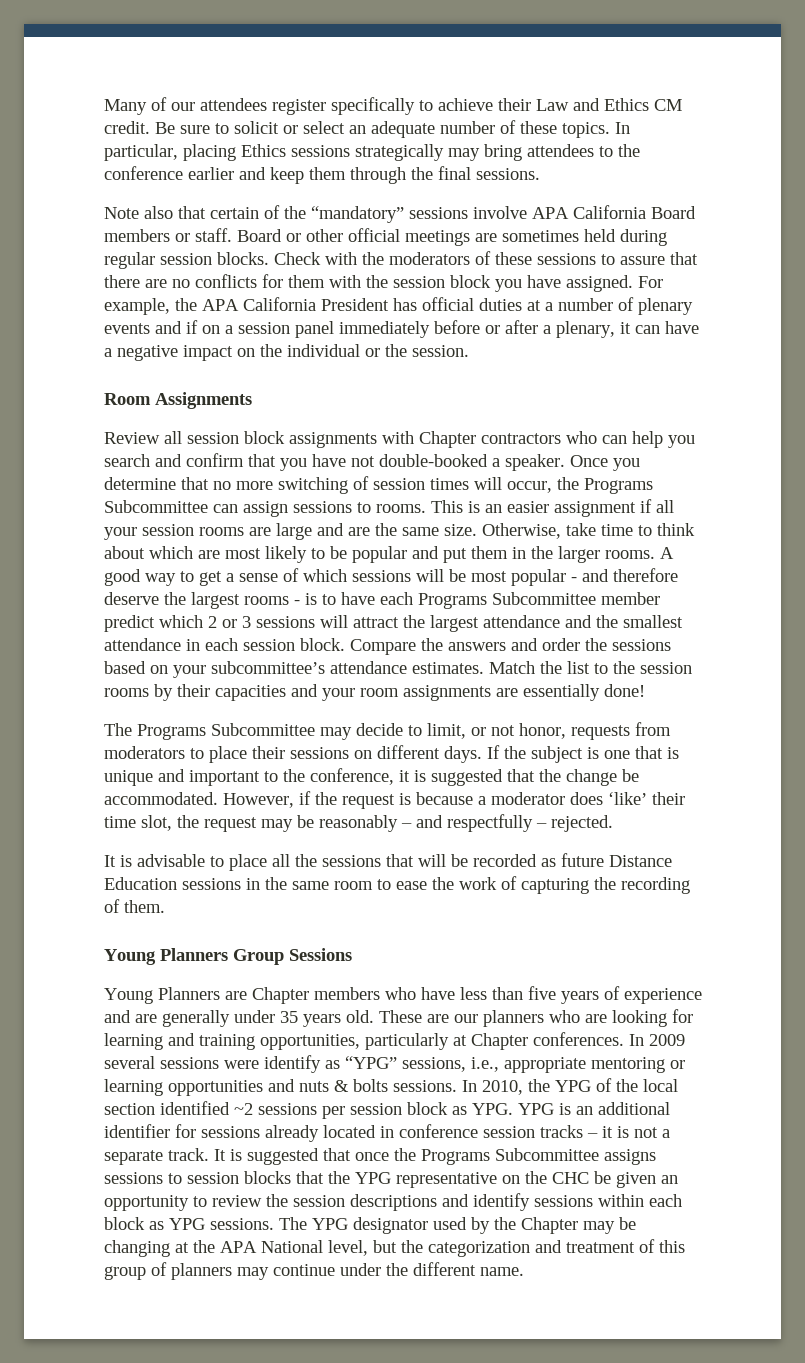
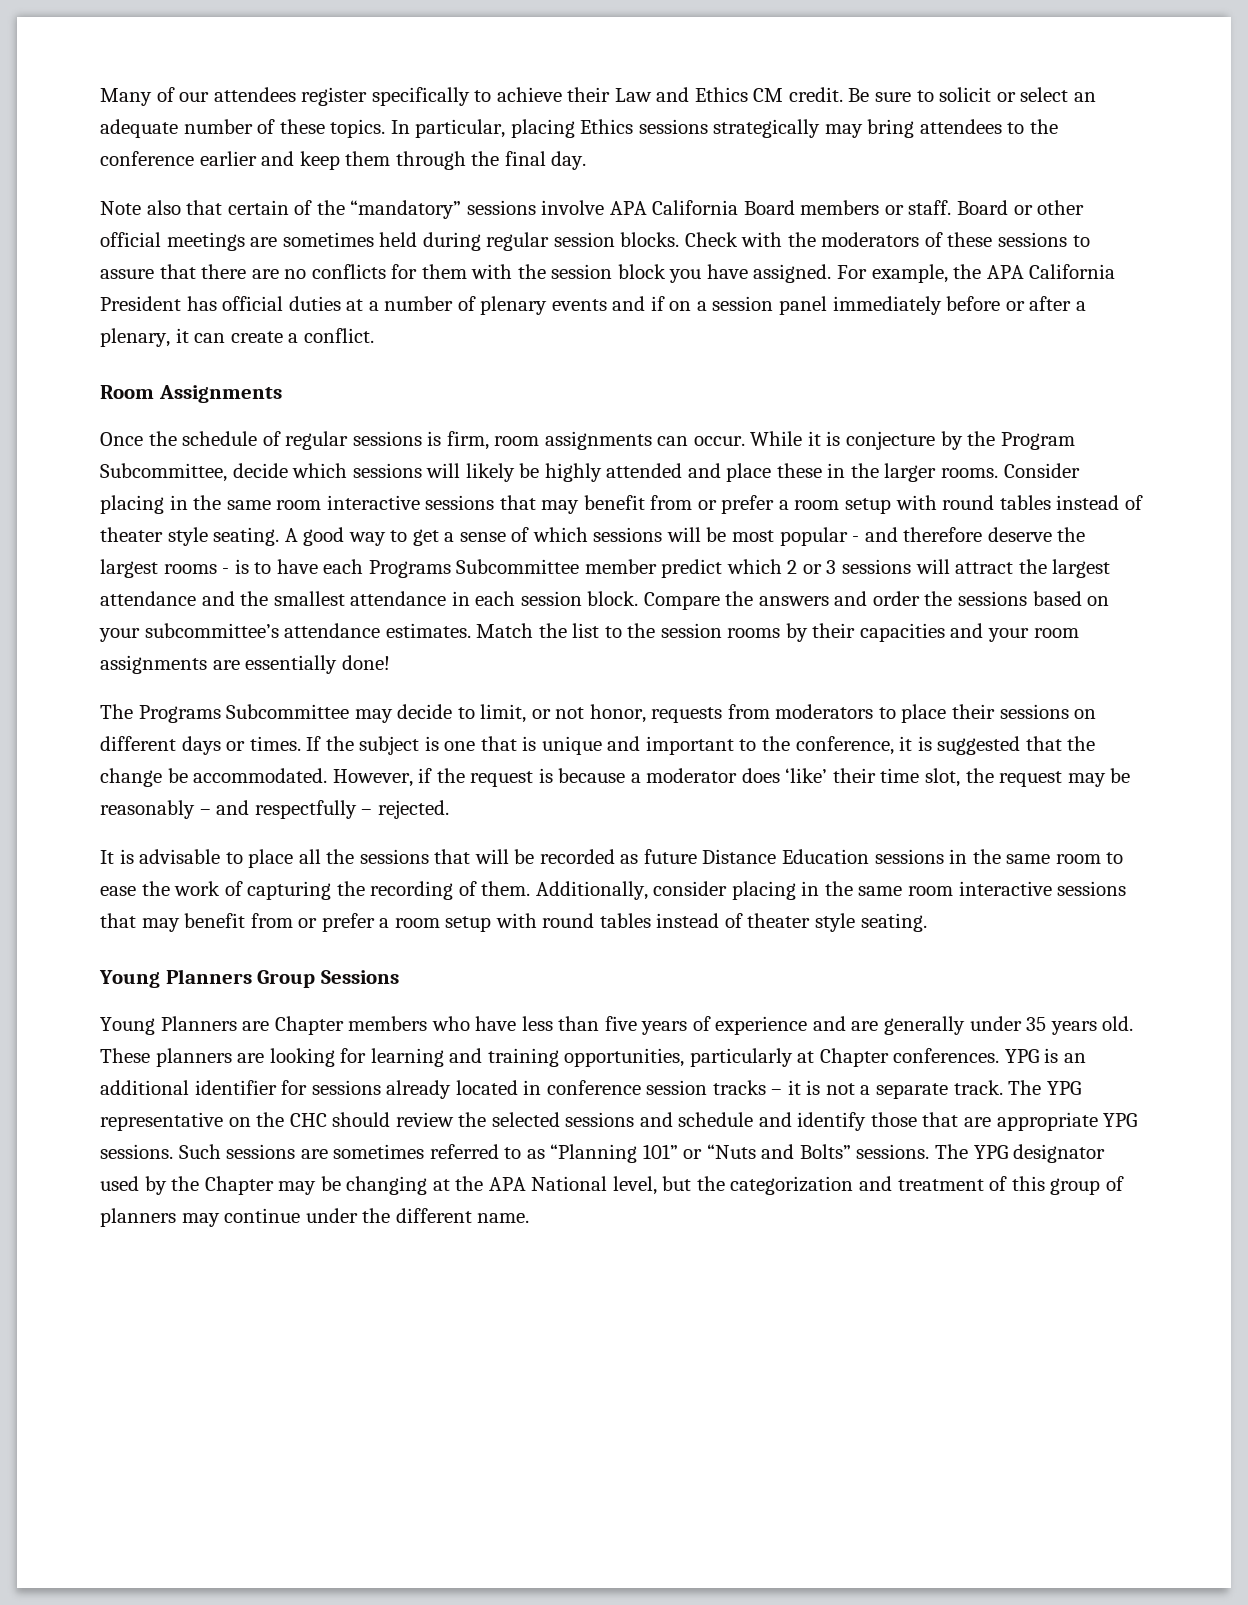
[476,168,540,180] sessions. -> [551,151,587,170] day.
[665,321,699,334] [104,344,469,361] [104,392,252,409] [104,431,695,448] [104,453,640,471] [104,476,653,494] [104,499,674,517] [104,523,695,540] [104,546,655,563] have a negative impact on the individual or the session. // Room Assignments // Review all session block assignments with Chapter contractors who can help you search and confirm that you have not double-booked a speaker. Once you determine that no more switching of session times will occur, the Programs Subcommittee can assign sessions to rooms. This is an easier assignment if all your session rooms are large and are the same size. Otherwise, take time to think about which are most likely to be popular and put them in the larger rooms. -> [230,328,374,343] [100,385,282,403] [100,431,1075,450] [100,463,1080,482] [100,495,1143,514] [100,527,280,546] create a conflict. // Room Assignments // Once the schedule of regular sessions is firm, room assignments can occur. While it is conjecture by the Program Subcommittee, decide which sessions will likely be highly attended and place these in the larger rooms. Consider placing in the same room interactive sessions that may benefit from or prefer a room setup with round tables instead of theater style seating.
[444,746,482,763] days. -> [181,736,301,755] days or times.
(165, 906) none -> [535,881,1127,900] [100,913,927,932] Additionally, consider placing in the same room interactive sessions that may benefit from or prefer a room setup with round tables instead of theater style seating.
[427,1010,580,1027] are our planners who -> [155,1048,232,1067] planners
[629,1034,685,1046] [104,1055,685,1073] [104,1078,678,1096] [104,1101,513,1119] In 2009 several sessions were identify as “YPG” sessions, i.e., appropriate mentoring or learning opportunities and nuts & bolts sessions. In 2010, the YPG of the local section identified ~2 sessions per session block as YPG. -> (1000, 1055) none
[214,1148,656,1165] [104,1171,350,1184] It is suggested that once the Programs Subcommittee assigns sessions to session blocks that the -> [1008,1080,1042,1095] The
[594,1171,678,1188] [104,1193,682,1211] [104,1217,205,1230] be given an opportunity to review the session descriptions and identify sessions within each block as YPG -> [332,1112,1138,1131] [100,1144,851,1163] should review the selected sessions and schedule and identify those that are appropriate YPG sessions. Such sessions are sometimes referred to as “Planning 101” or “Nuts and Bolts”

